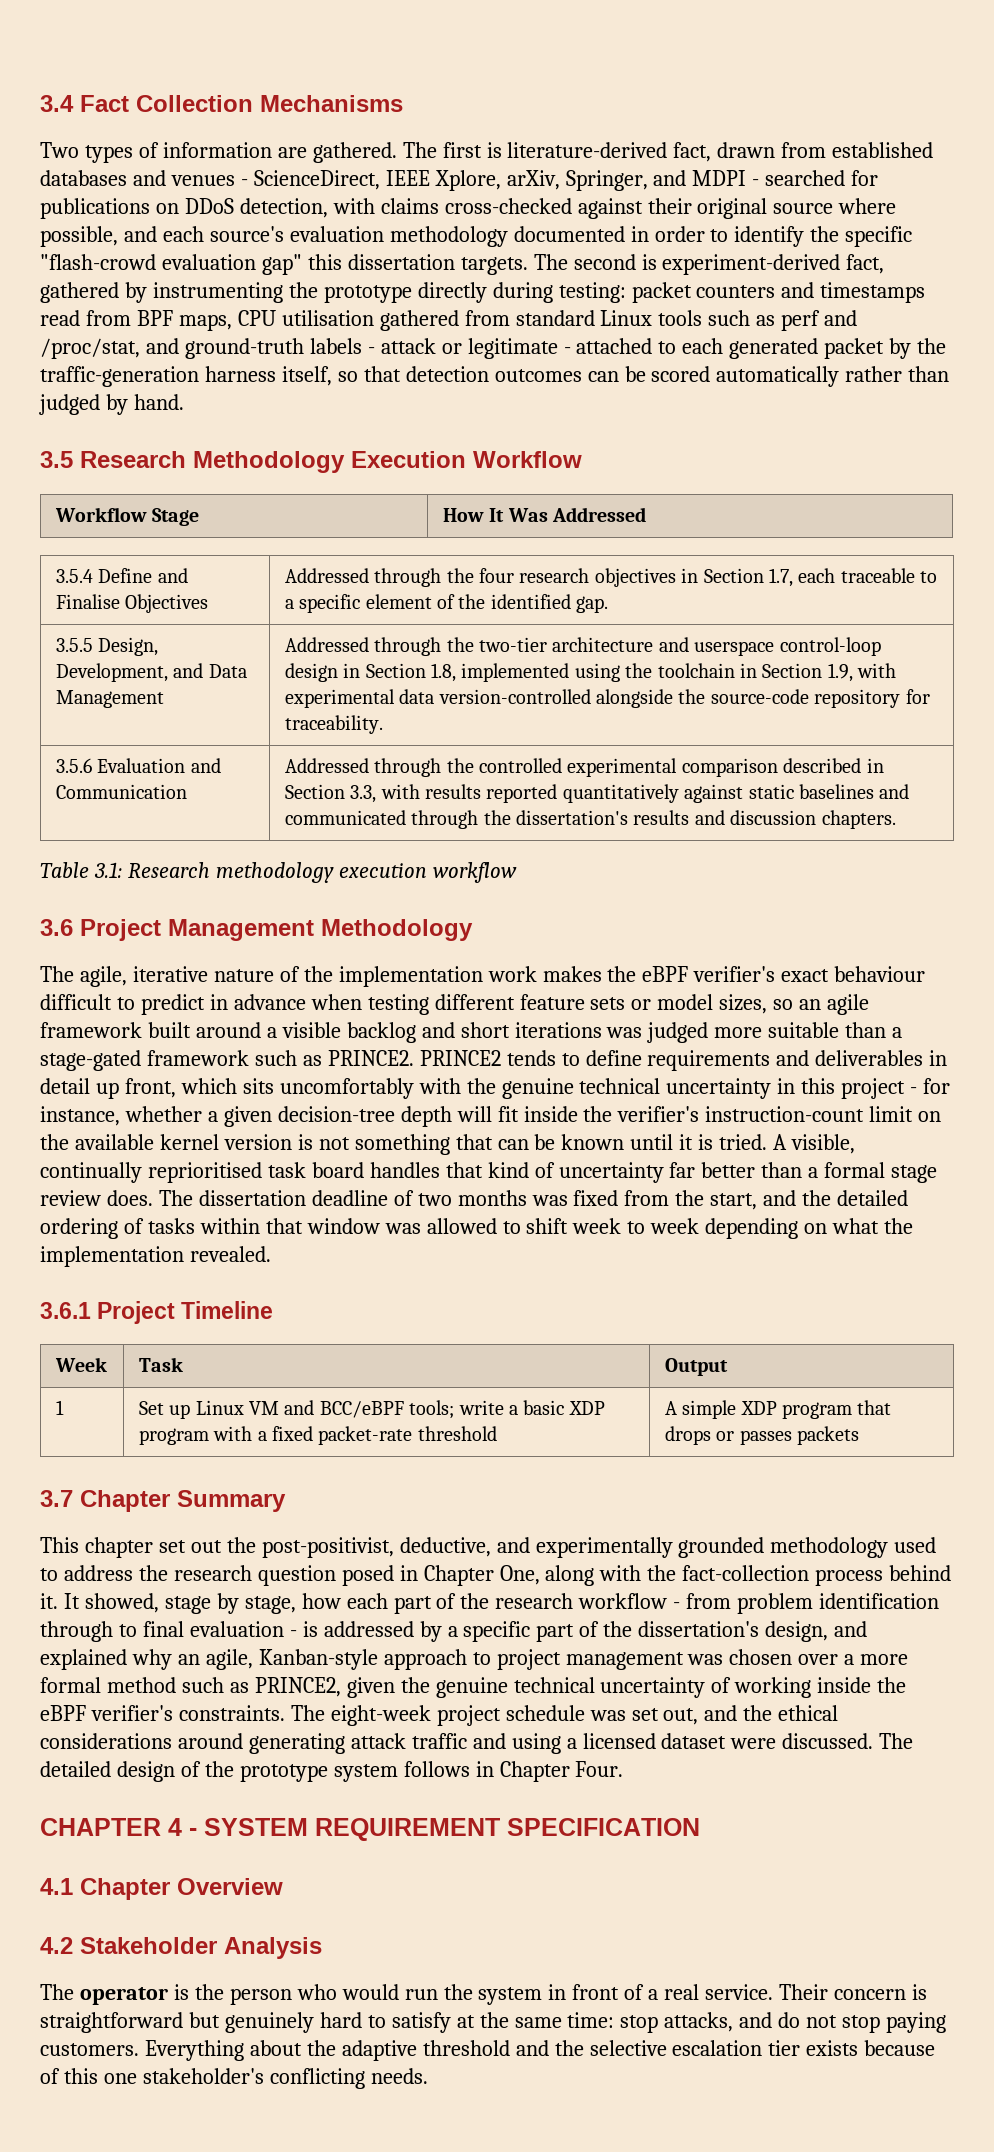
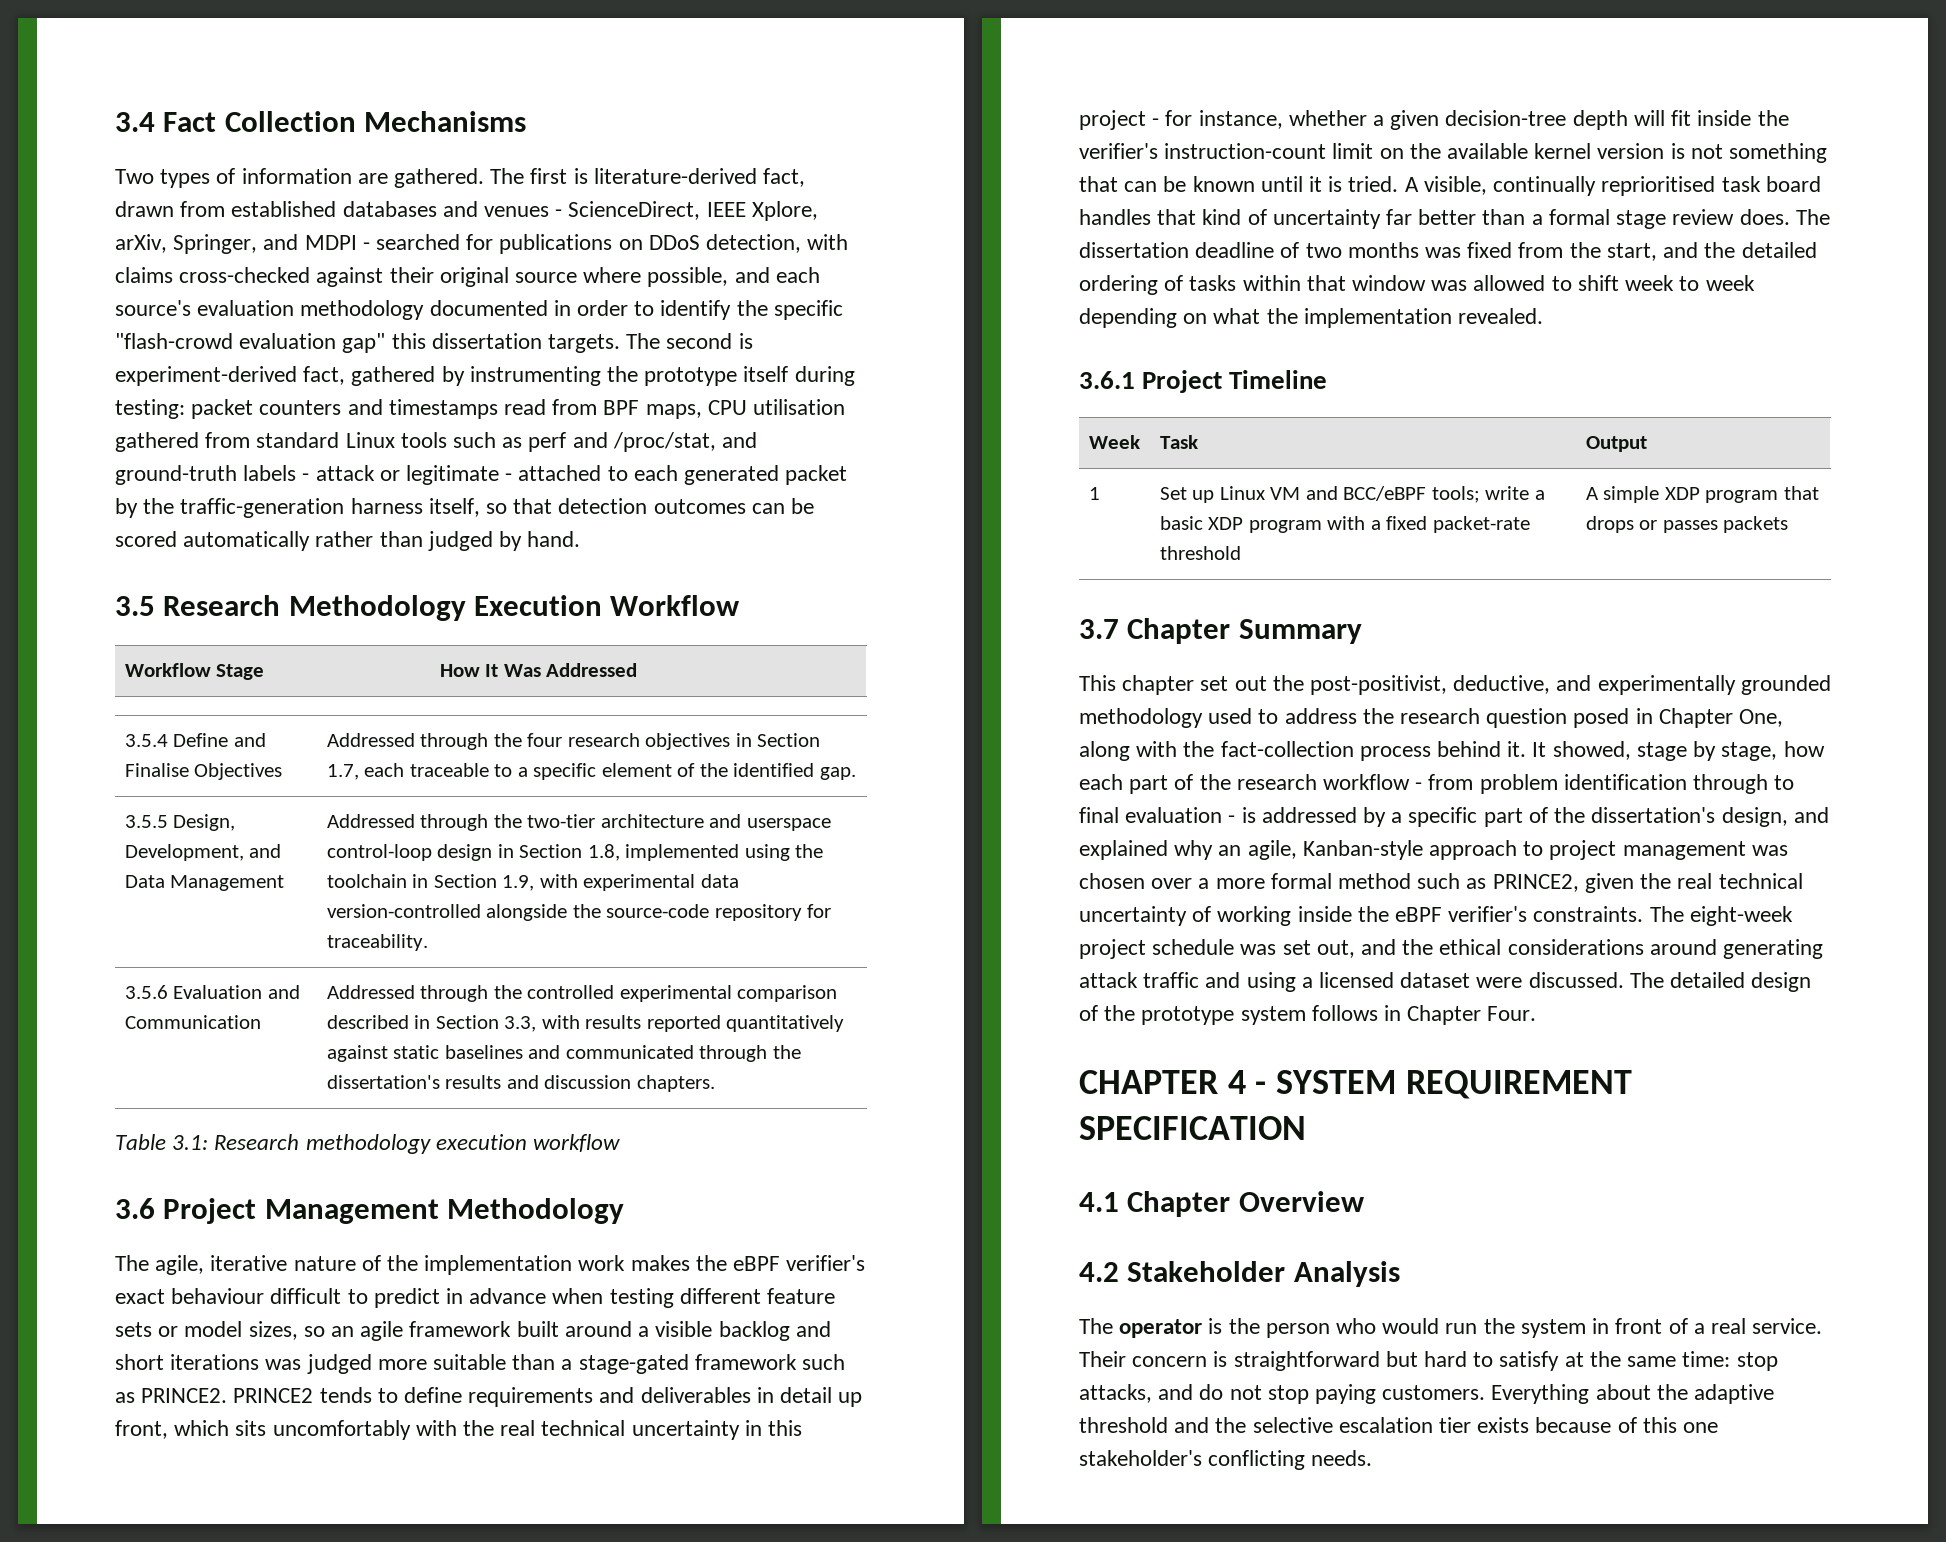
[417,282,487,303] directly -> [743,366,789,382] itself
[501,1078,574,1099] genuine -> [500,1420,536,1436] real
[435,1677,508,1698] genuine -> [1677,873,1713,889] real
[224,2012,314,2033] genuinely -> (1418, 1359) none

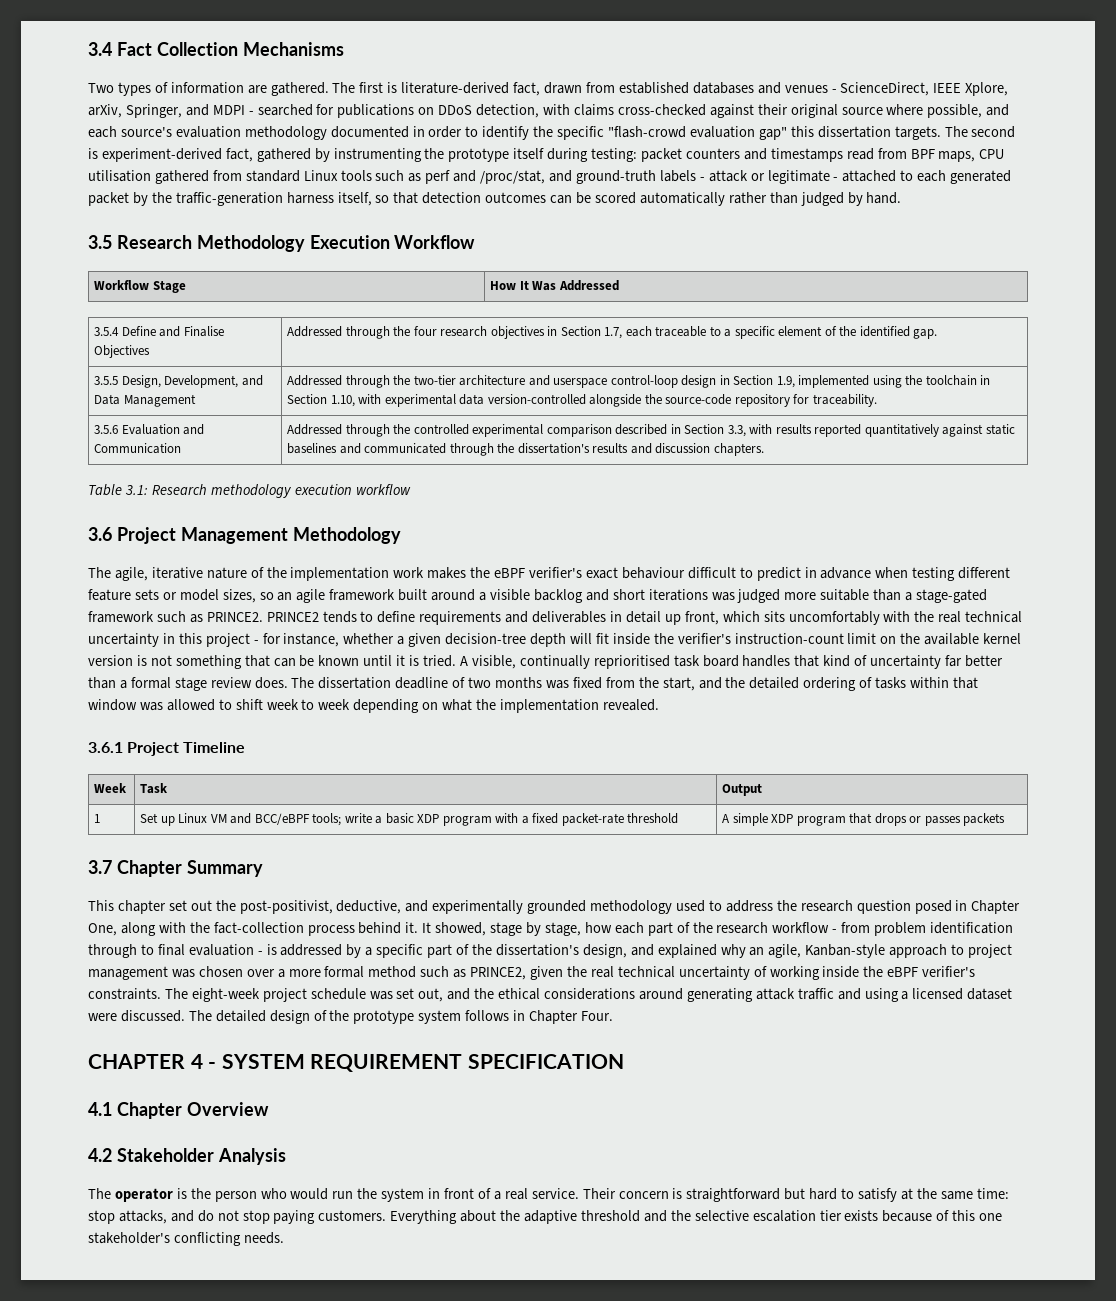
[587,844,620,861] 1.8, -> [776,376,795,388] 1.9,
[502,875,535,891] 1.9, -> [330,395,355,407] 1.10,

